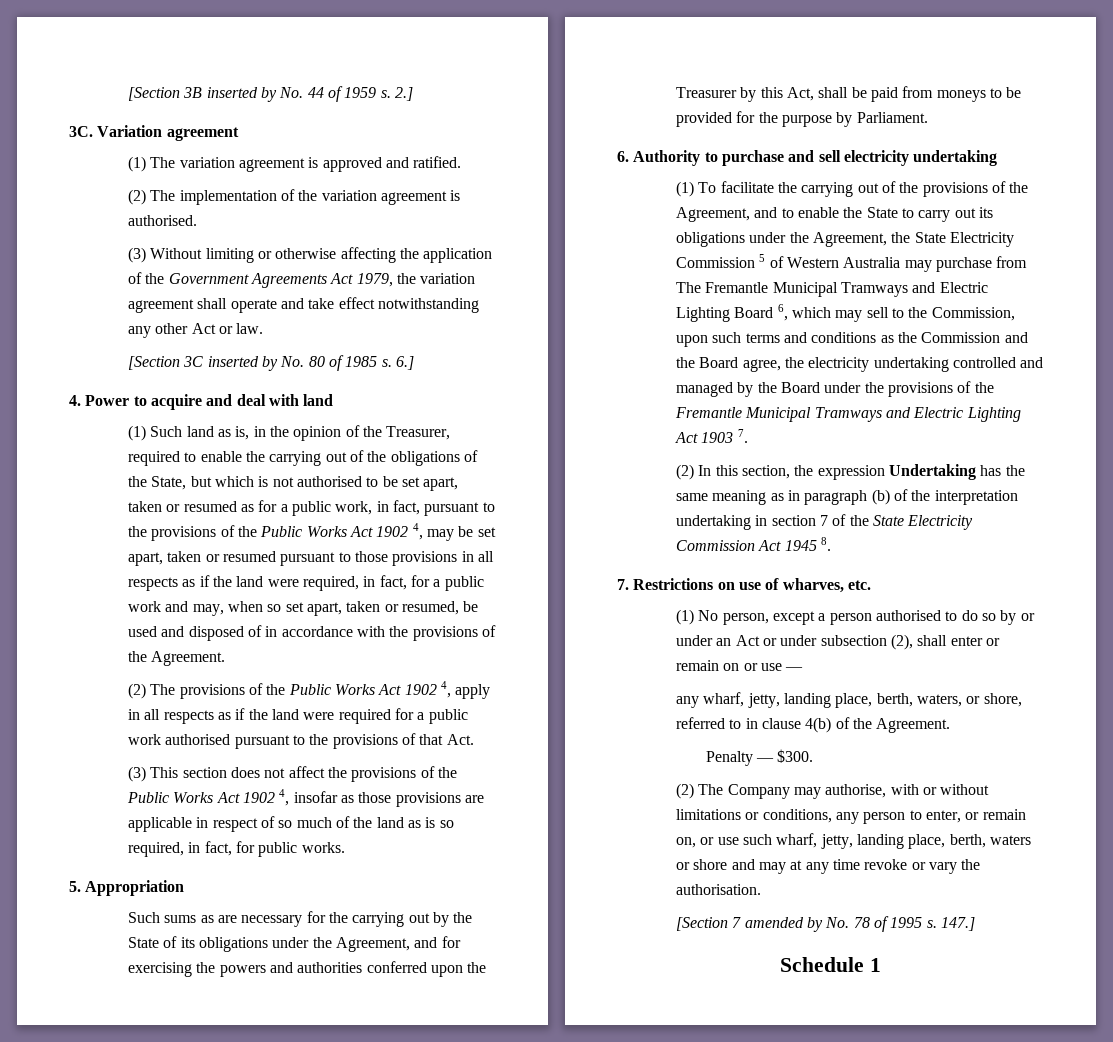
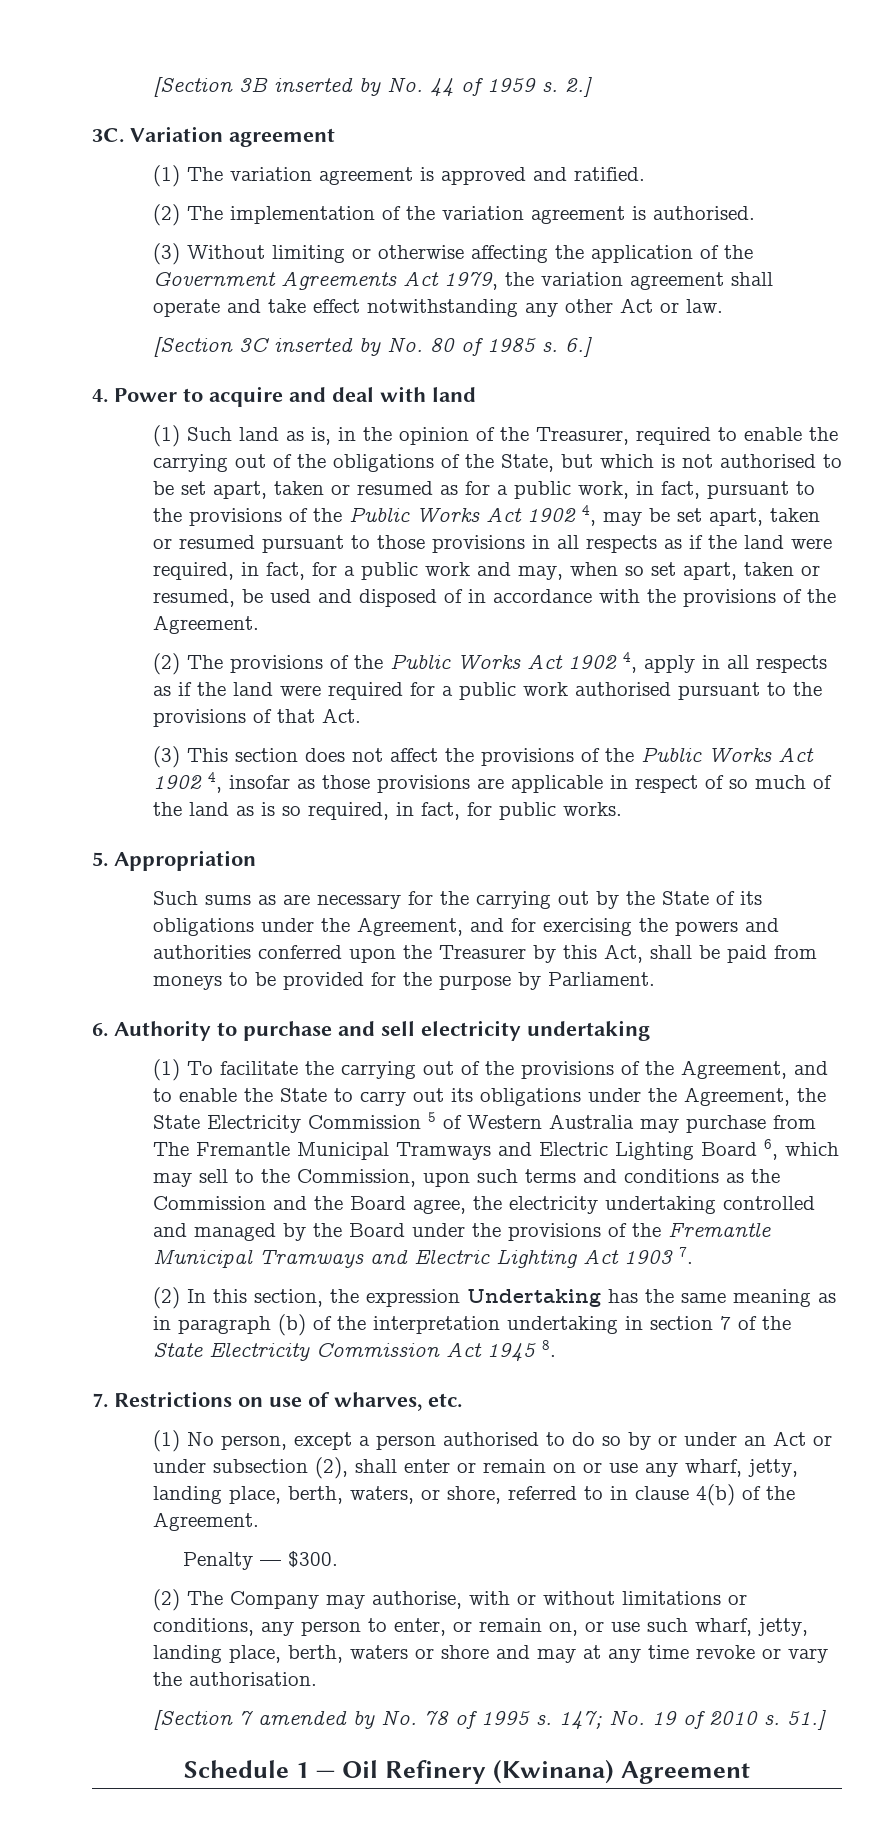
[785,667,804,671] — // -> (638, 1468) none
[941,917,976,931] [780,957,881,972] 147.] // Schedule 1 -> [558,1709,826,1730] [184,1759,750,1784] 147; No. 19 of 2010 s. 51.] // Schedule 1 — Oil Refinery (Kwinana) Agreement

